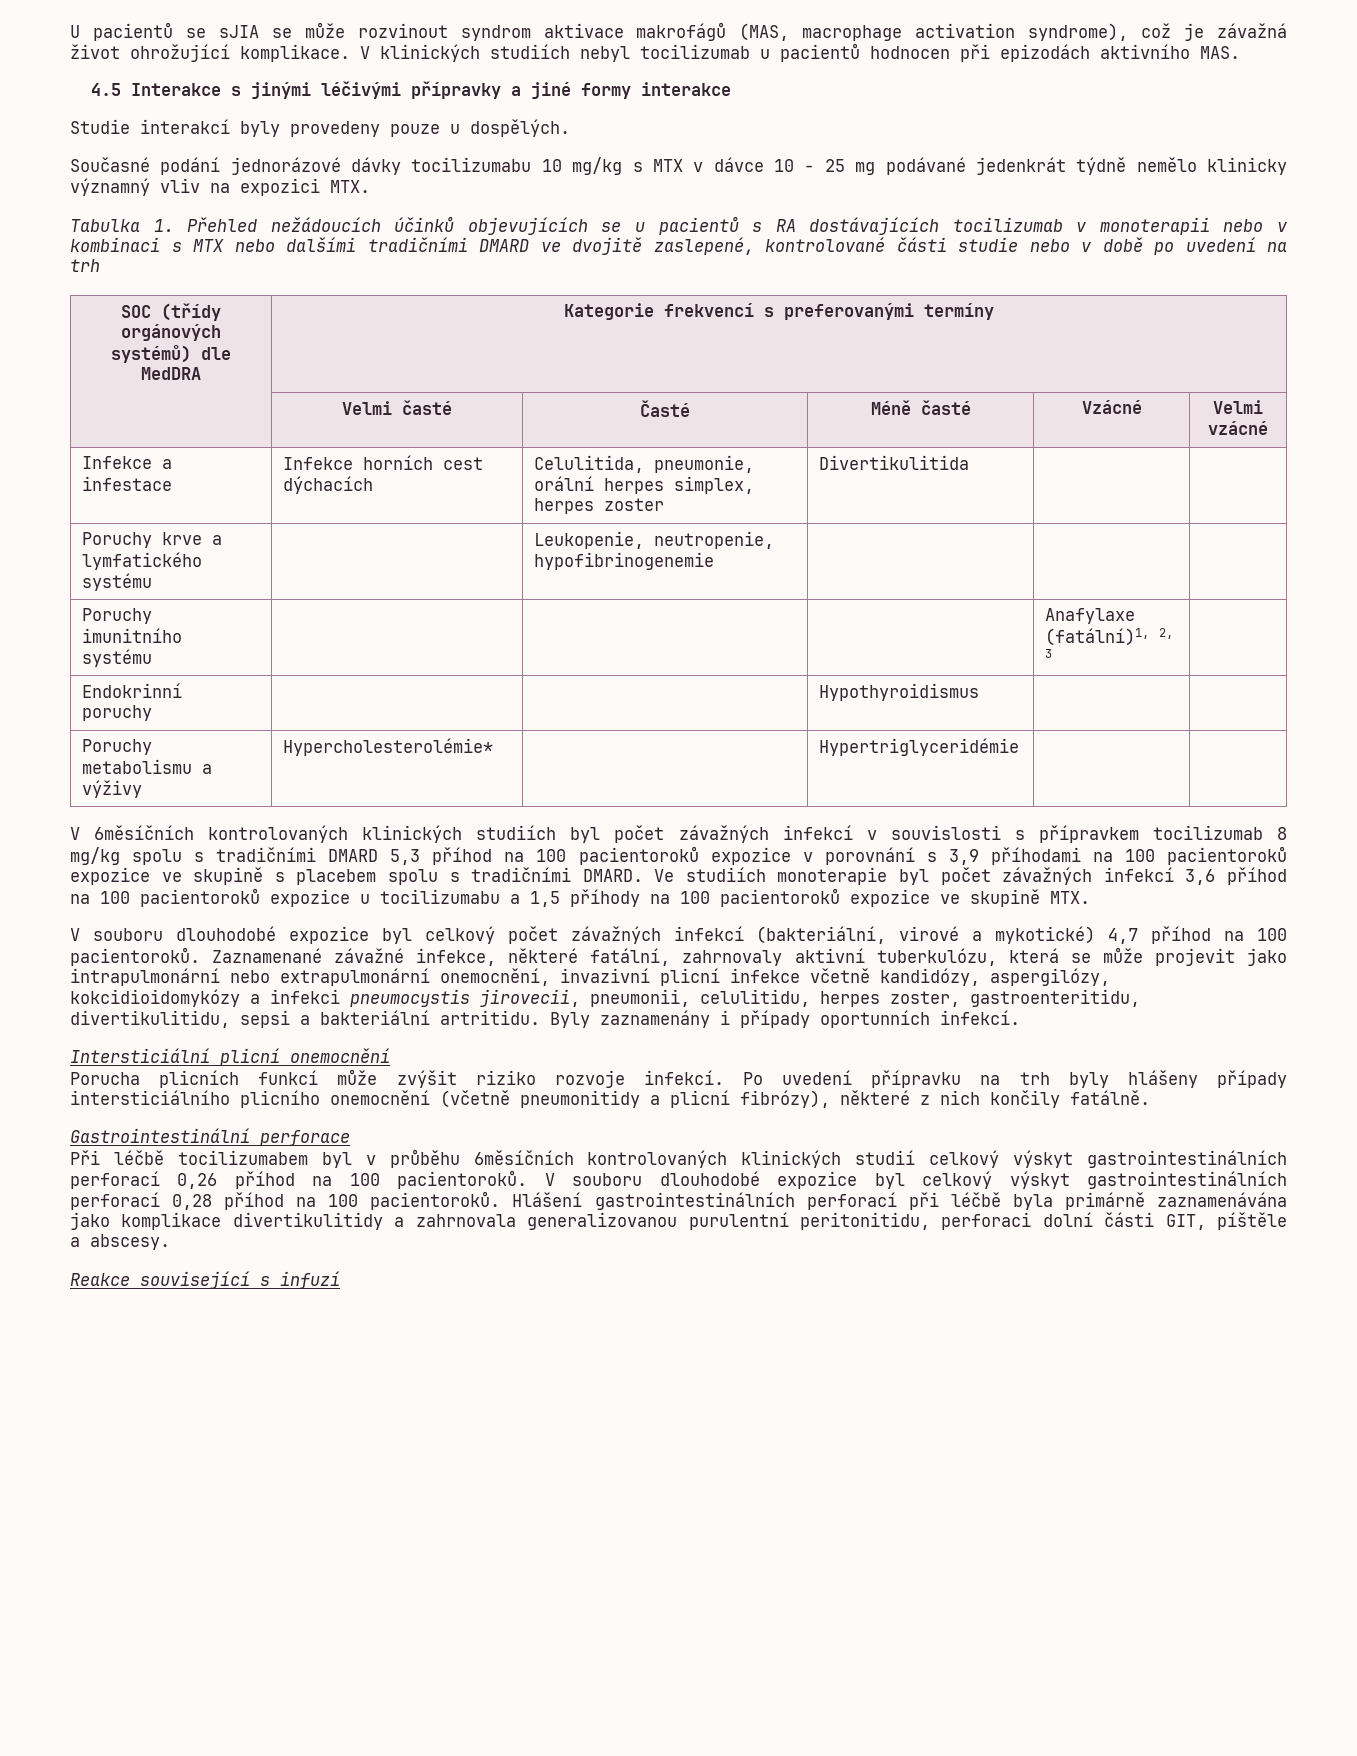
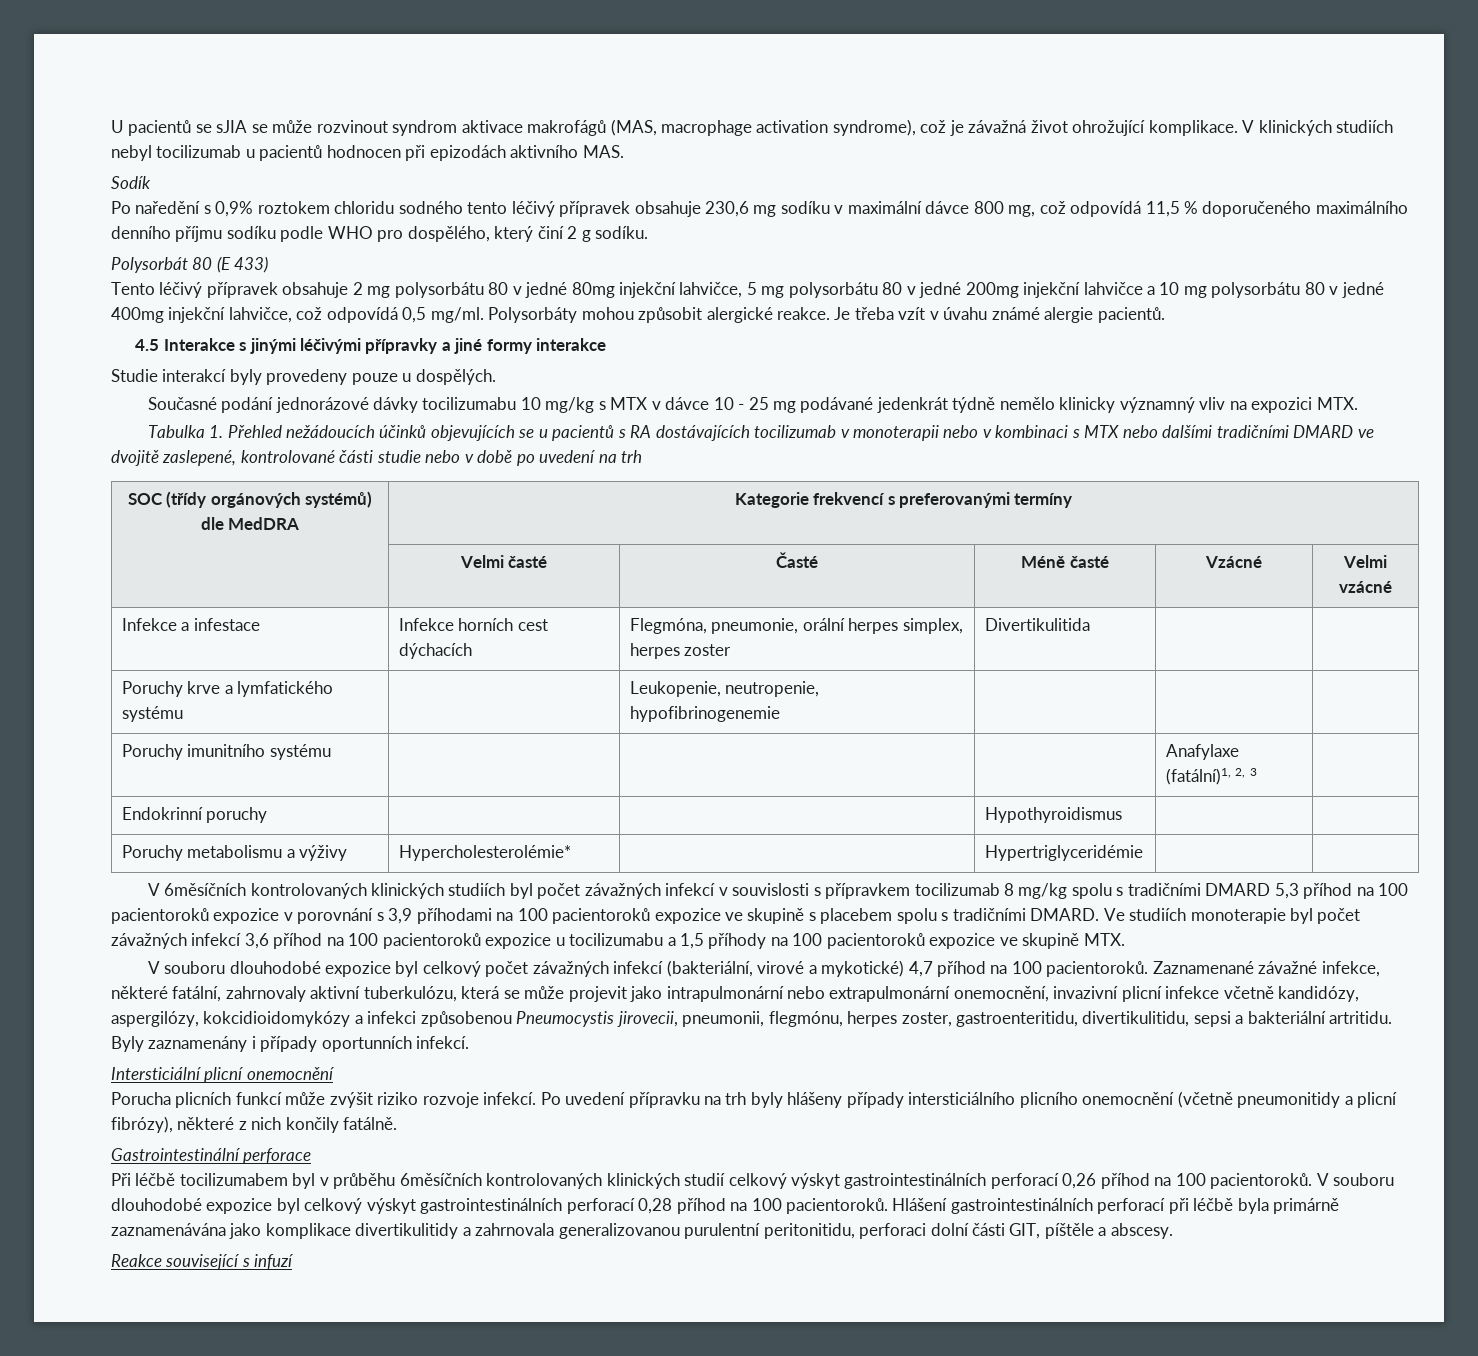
(1240, 52) none -> [111,176,151,189] [111,201,1408,217] [111,226,649,242] [111,256,269,273] [111,282,1384,298] [111,307,1165,323] // Sodík // Po naředění s 0,9% roztokem chloridu sodného tento léčivý přípravek obsahuje 230,6 mg sodíku v maximální dávce 800 mg, což odpovídá 11,5 % doporučeného maximálního denního příjmu sodíku podle WHO pro dospělého, který činí 2 g sodíku. // Polysorbát 80 (E 433) // Tento léčivý přípravek obsahuje 2 mg polysorbátu 80 v jedné 80mg injekční lahvičce, 5 mg polysorbátu 80 v jedné 200mg injekční lahvičce a 10 mg polysorbátu 80 v jedné 400mg injekční lahvičce, což odpovídá 0,5 mg/ml. Polysorbáty mohou způsobit alergické reakce. Je třeba vzít v úvahu známé alergie pacientů.
[534,455,645,473] Celulitida, -> [629,618,707,634] Flegmóna,
[350,989,470,1007] pneumocystis -> [420,1011,615,1027] způsobenou Pneumocystis
[700,989,810,1007] celulitidu, -> [768,1011,843,1027] flegmónu,

